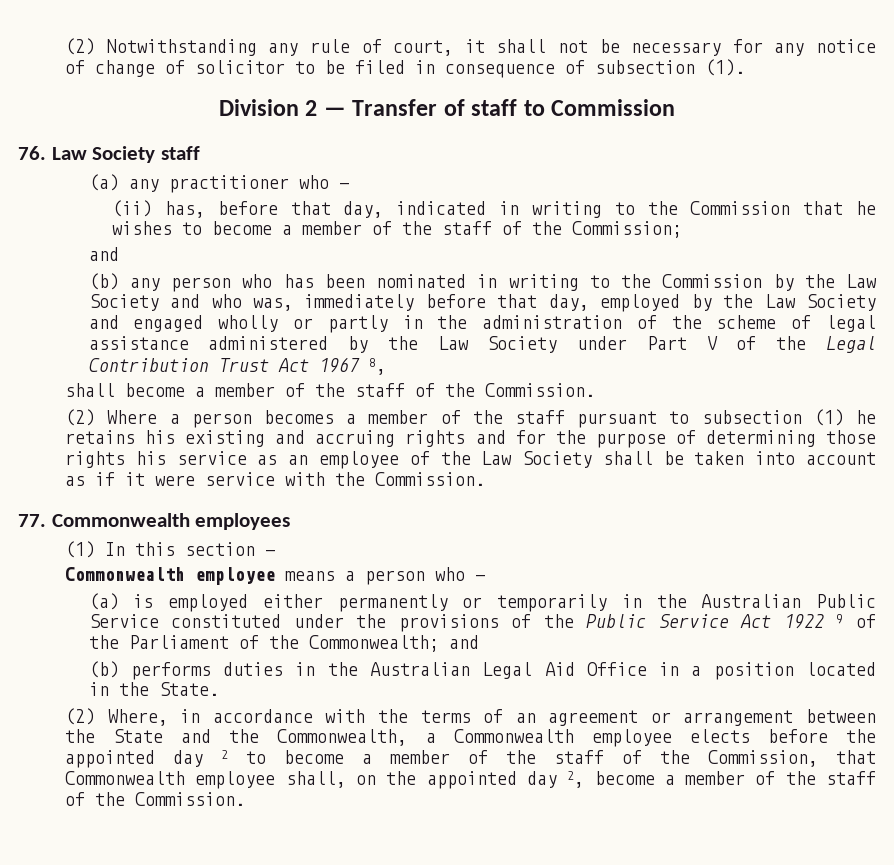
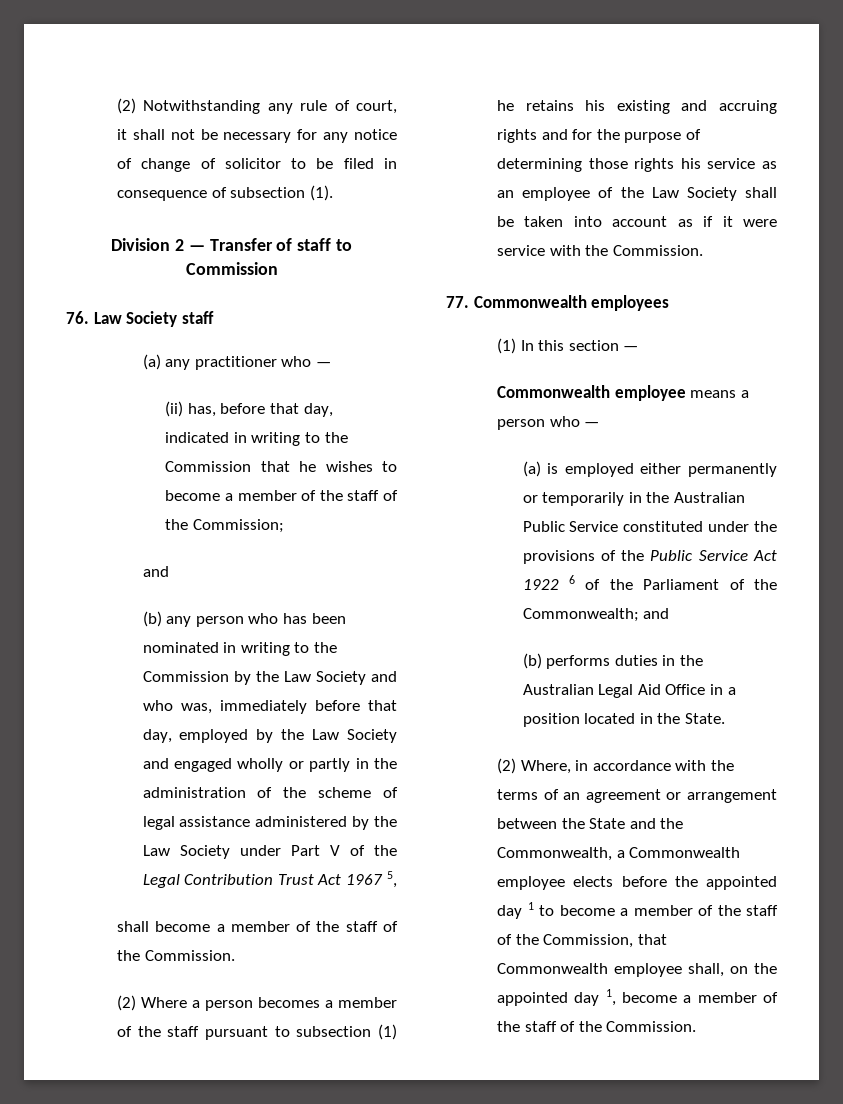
[368,358,386,375] 8, -> [386,871,397,888] 5,
[836,614,844,624] 9 -> [568,575,575,584] 6
[221,750,229,759] 2 -> [527,902,534,910] 1
[567,771,585,788] 2, -> [605,989,616,1006] 1,

